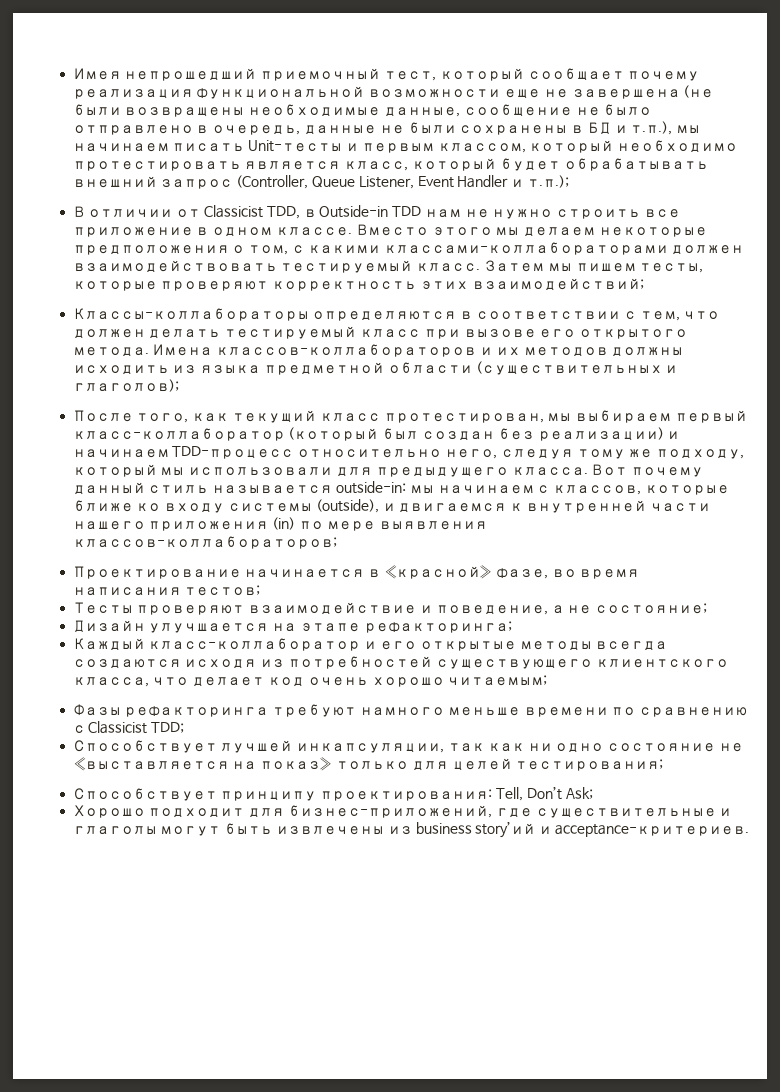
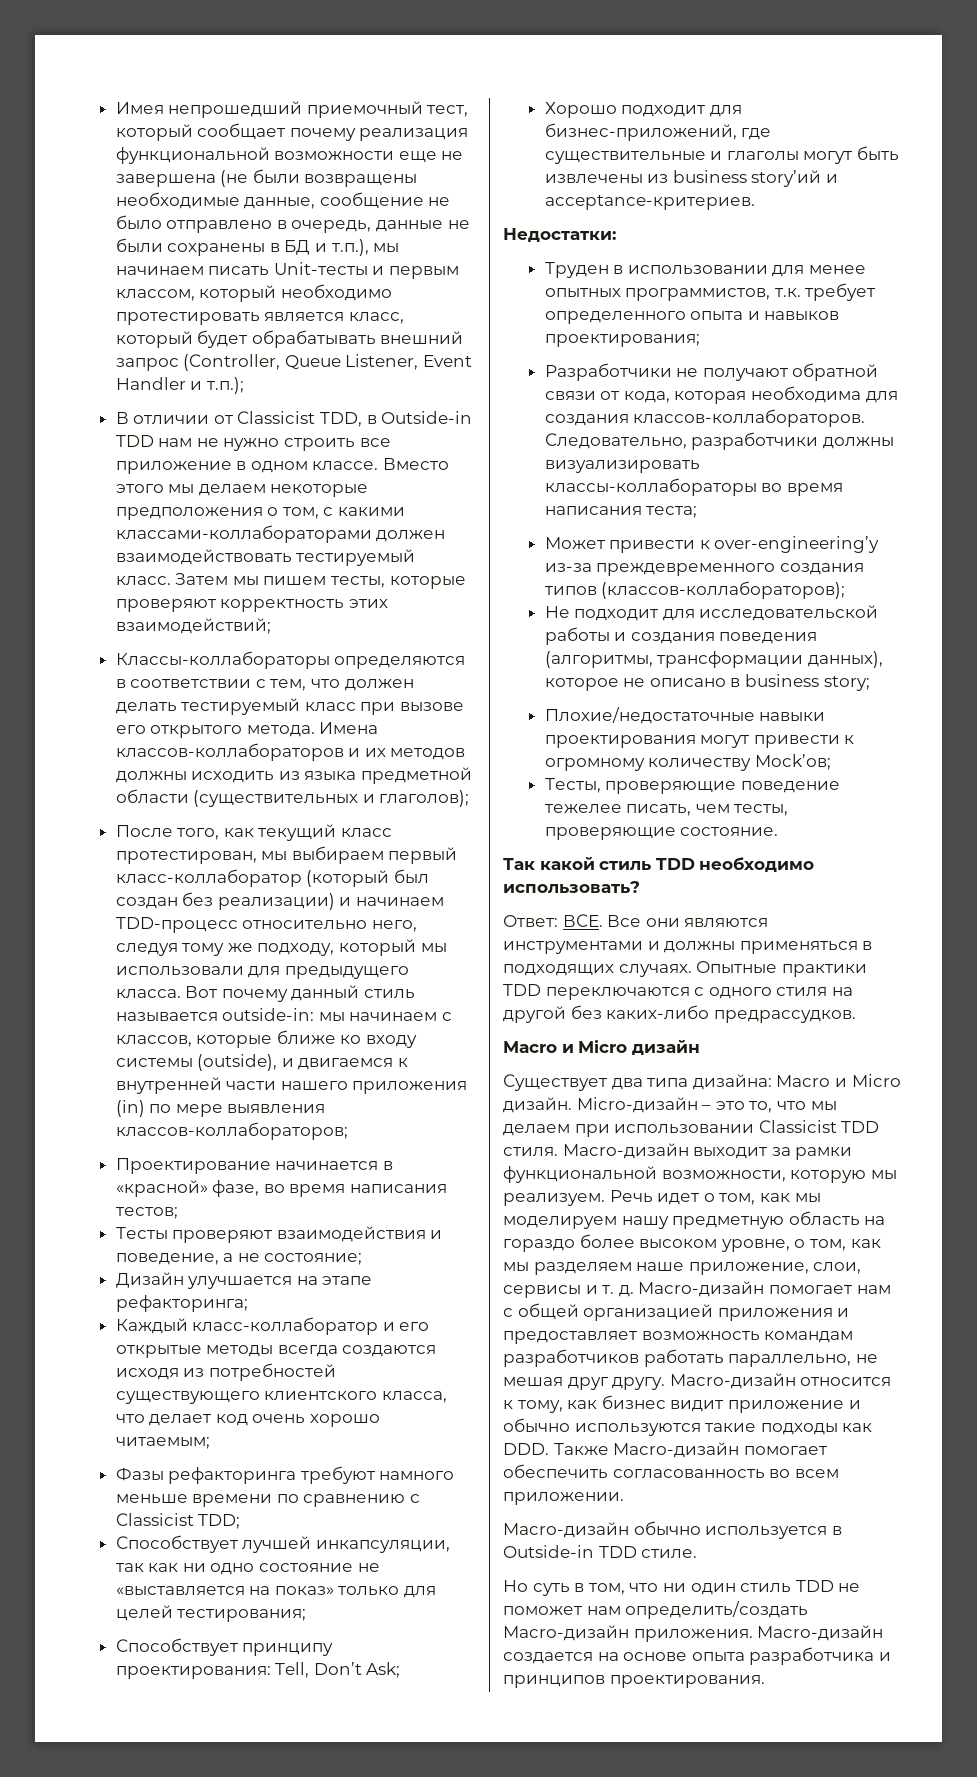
[248,602,417,615] взаимодействие -> [276,1226,426,1242] взаимодействия
(749, 830) none -> [503,228,616,242] [544,262,866,278] [544,283,876,301] [544,311,840,324] [544,334,700,347] [544,363,879,381] [544,386,898,404] [544,409,866,427] [544,432,894,450] [544,460,700,473] [544,478,843,496] [544,506,698,518] [544,536,880,553] [544,563,864,576] [544,581,846,599] [544,605,879,621] [544,627,818,645] [544,651,883,668] [544,674,870,691] [544,707,826,724] [544,735,855,748] [544,754,831,771] [544,778,840,794] [544,804,789,816] [544,827,779,840] [503,857,815,872] [503,881,640,893] [503,914,769,927] [503,941,873,954] [503,961,867,977] [503,984,853,1000] [503,1005,856,1023] [503,1040,700,1055] [503,1074,901,1091] [503,1097,837,1113] [503,1120,880,1137] [503,1143,853,1160] [503,1166,897,1183] [503,1190,821,1206] [503,1211,886,1229] [503,1234,881,1252] [503,1262,862,1275] [503,1281,891,1298] [503,1303,850,1321] [503,1331,854,1344] [503,1349,878,1367] [503,1373,892,1390] [503,1395,861,1413] [503,1418,873,1436] [503,1442,827,1458] [503,1464,839,1479] [503,1492,624,1505] [503,1521,842,1539] [503,1545,698,1558] [503,1580,861,1596] [503,1601,809,1619] [503,1625,884,1642] [503,1647,891,1665] [503,1675,765,1688] // Недостатки: // Труден в использовании для менее опытных программистов, т.к. требует определенного опыта и навыков проектирования; // Разработчики не получают обратной связи от кода, которая необходима для создания классов-коллабораторов. Следовательно, разработчики должны визуализировать классы-коллабораторы во время написания теста; // Может привести к over-engineering’у из-за преждевременного создания типов (классов-коллабораторов); // Не подходит для исследовательской работы и создания поведения (алгоритмы, трансформации данных), которое не описано в business story; // Плохие/недостаточные навыки проектирования могут привести к огромному количеству Mock’ов; // Тесты, проверяющие поведение тежелее писать, чем тесты, проверяющие состояние. // Так какой стиль TDD необходимо использовать? // Ответ: ВСЕ. Все они являются инструментами и должны применяться в подходящих случаях. Опытные практики TDD переключаются с одного стиля на другой без каких-либо предрассудков. // Macro и Micro дизайн // Существует два типа дизайна: Macro и Micro дизайн. Micro-дизайн – это то, что мы делаем при использовании Classicist TDD стиля. Macro-дизайн выходит за рамки функциональной возможности, которую мы реализуем. Речь идет о том, как мы моделируем нашу предметную область на гораздо более высоком уровне, о том, как мы разделяем наше приложение, слои, сервисы и т. д. Macro-дизайн помогает нам с общей организацией приложения и предоставляет возможность командам разработчиков работать параллельно, не мешая друг другу. Macro-дизайн относится к тому, как бизнес видит приложение и обычно используются такие подходы как DDD. Также Macro-дизайн помогает обеспечить согласованность во всем приложении. // Macro-дизайн обычно используется в Outside-in TDD стиле. // Но суть в том, что ни один стиль TDD не поможет нам определить/создать Macro-дизайн приложения. Macro-дизайн создается на основе опыта разработчика и принципов проектирования.

